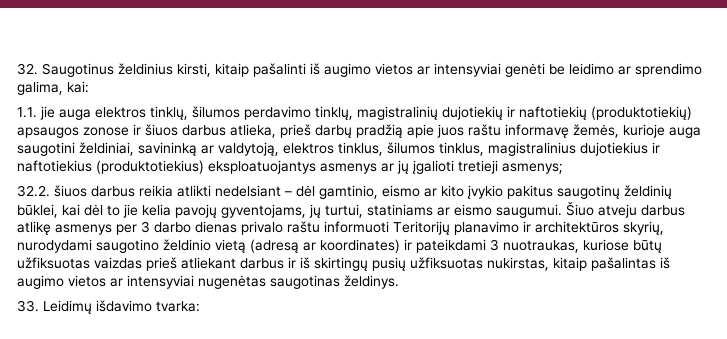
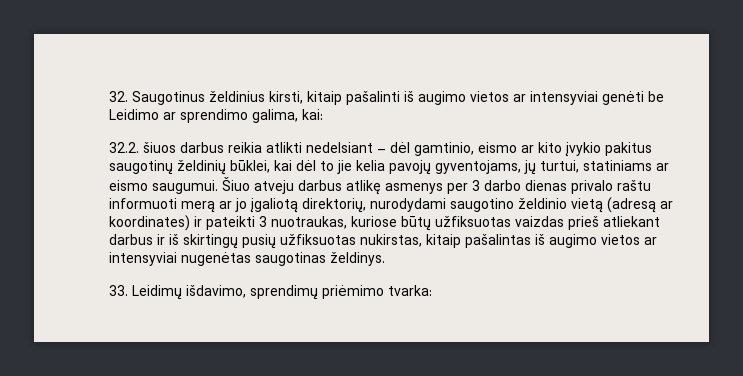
[569,63,614,75] leidimo -> [109,109,159,120] Leidimo
[17,106,692,120] [17,124,701,138] [17,142,660,156] [17,160,563,174] // 1.1. jie auga elektros tinklų, šilumos perdavimo tinklų, magistralinių dujotiekių ir naftotiekių (produktotiekių) apsaugos zonose ir šiuos darbus atlieka, prieš darbų pradžią apie juos raštu informavę žemės, kurioje auga saugotini želdiniai, savininką ar valdytoją, elektros tinklus, šilumos tinklus, magistralinius dujotiekius ir naftotiekius (produktotiekius) eksploatuojantys asmenys ar jų įgalioti tretieji asmenys; -> (323, 114) none
[393,221,664,235] Teritorijų planavimo ir architektūros skyrių, -> [181,198,366,213] merą ar jo įgaliotą direktorių,
[416,239,486,253] pateikdami -> [206,216,255,230] pateikti
[96,300,152,312] išdavimo -> [186,285,384,300] išdavimo, sprendimų priėmimo

